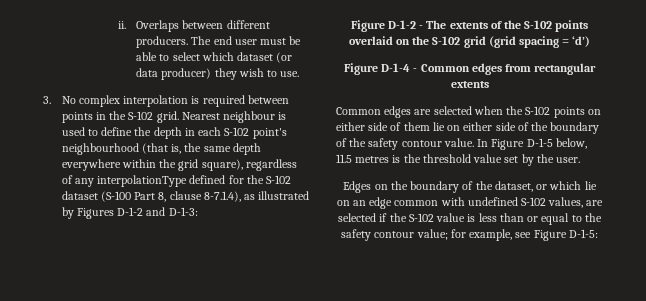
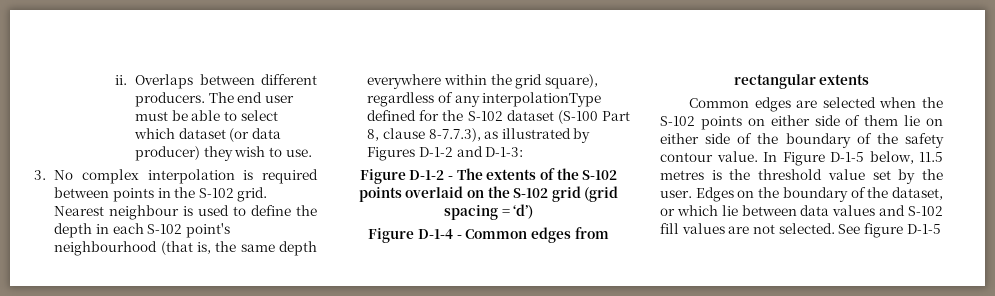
[203,191,241,202] 8-7.1.4), -> [428,128,481,142] 8-7.7.3),
(581, 160) // -> (692, 194) none
[336,197,604,209] [338,213,602,225] [341,229,598,241] on an edge common with undefined S-102 values, are selected if the S-102 value is less than or equal to the safety contour value; for example, see Figure D-1-5: -> [741,205,943,216] [660,223,941,238] between data values and S-102 fill values are not selected. See figure D-1-5

